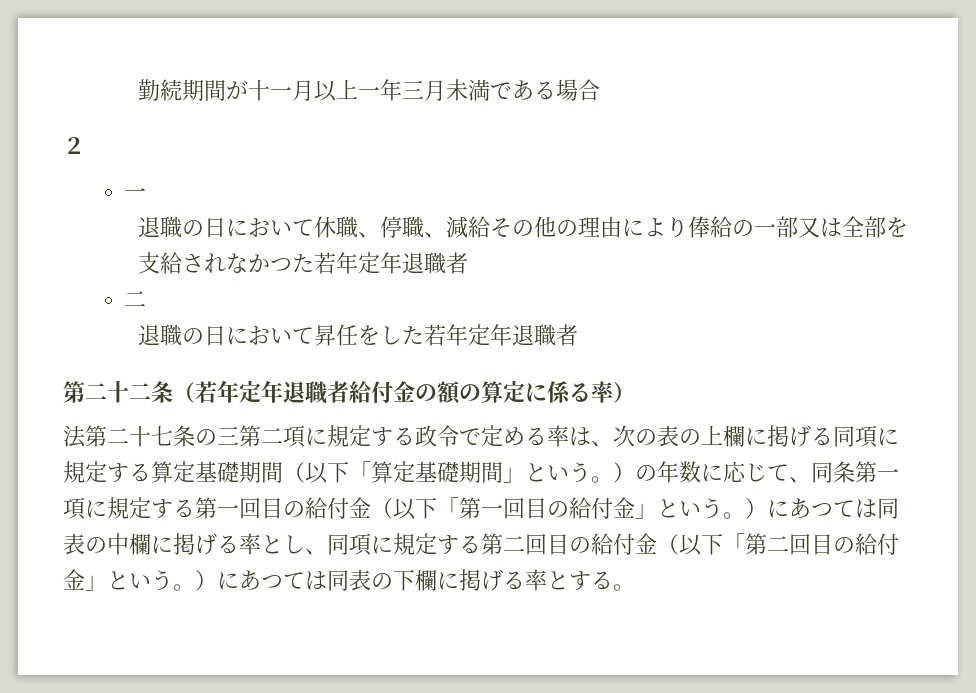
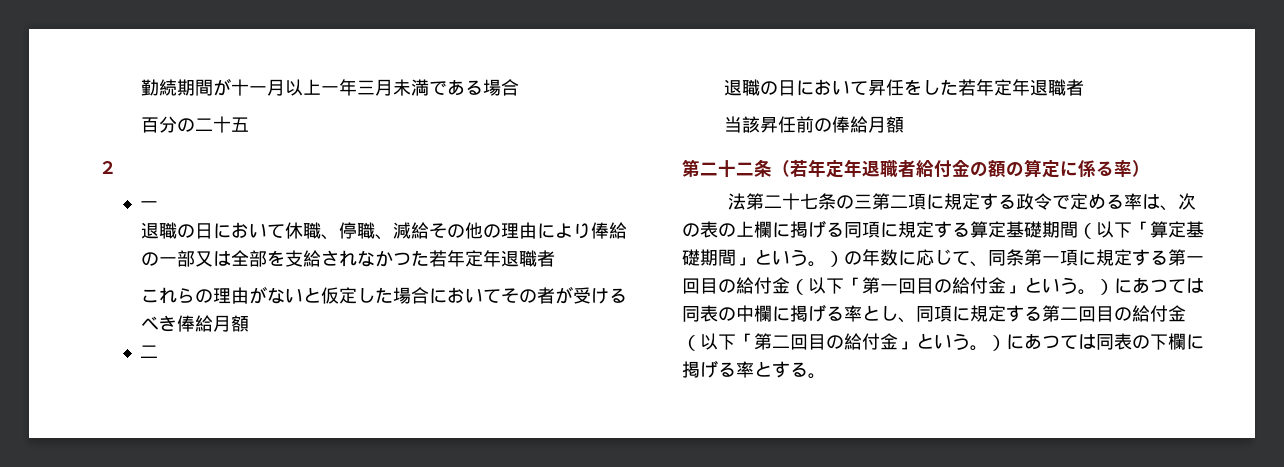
(600, 90) none -> [141,116,250,133] // 百分の二十五
(468, 263) none -> [141,286,628,304] [141,315,250,332] // これらの理由がないと仮定した場合においてその者が受けるべき俸給月額
(578, 335) none -> [724,116,905,133] // 当該昇任前の俸給月額

